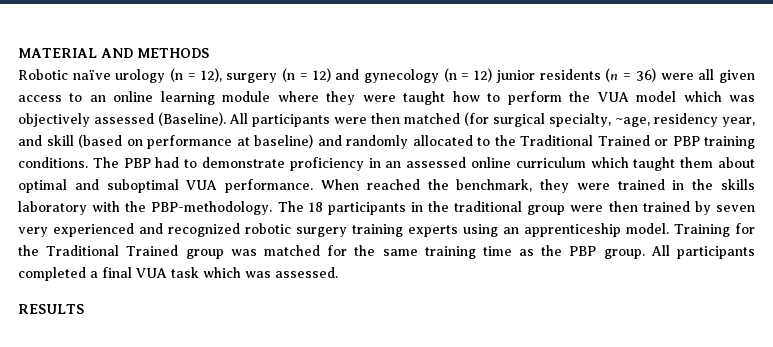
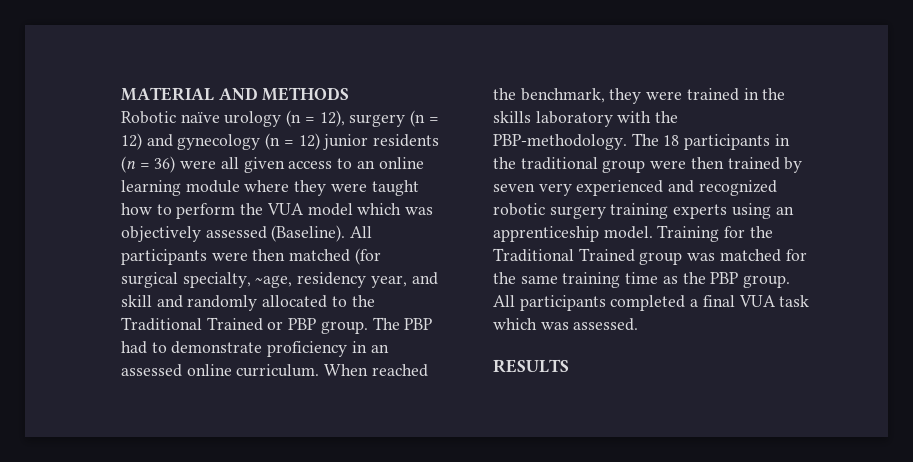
[78,134,313,149] (based on performance at baseline) -> (152, 301) none
[704,136,755,149] [18,157,88,168] training conditions. -> [320,321,368,334] group.
[515,157,755,171] [18,179,314,193] curriculum which taught them about optimal and suboptimal VUA performance. -> [236,364,320,377] curriculum.

